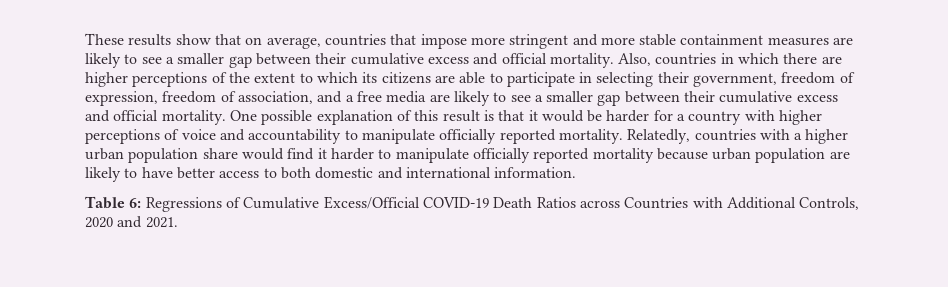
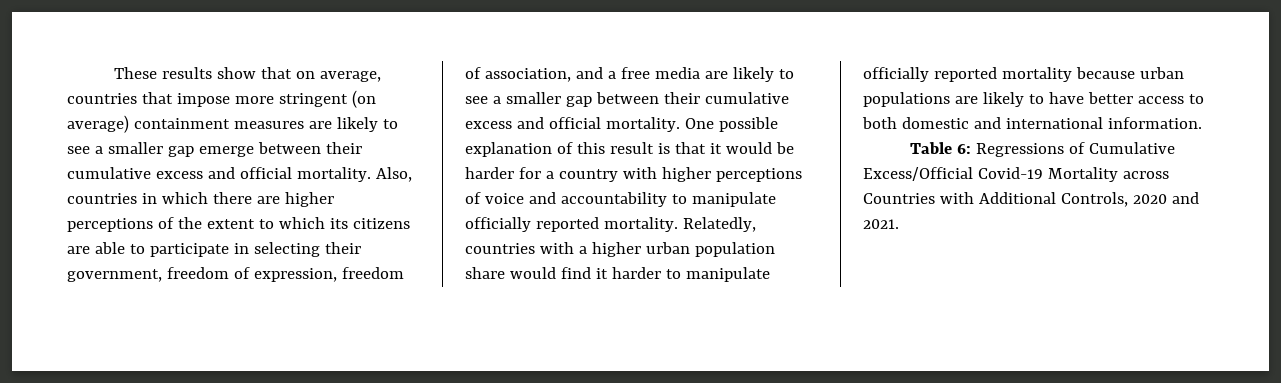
[572,34,677,46] and more stable -> [351,90,376,108] [67,115,129,133] (on average)
(252, 62) none -> [198,146,254,157] emerge
[755,148,826,163] population -> [863,92,950,107] populations
[422,197,576,208] COVID-19 Death Ratios -> [977,167,1118,182] Covid-19 Mortality

